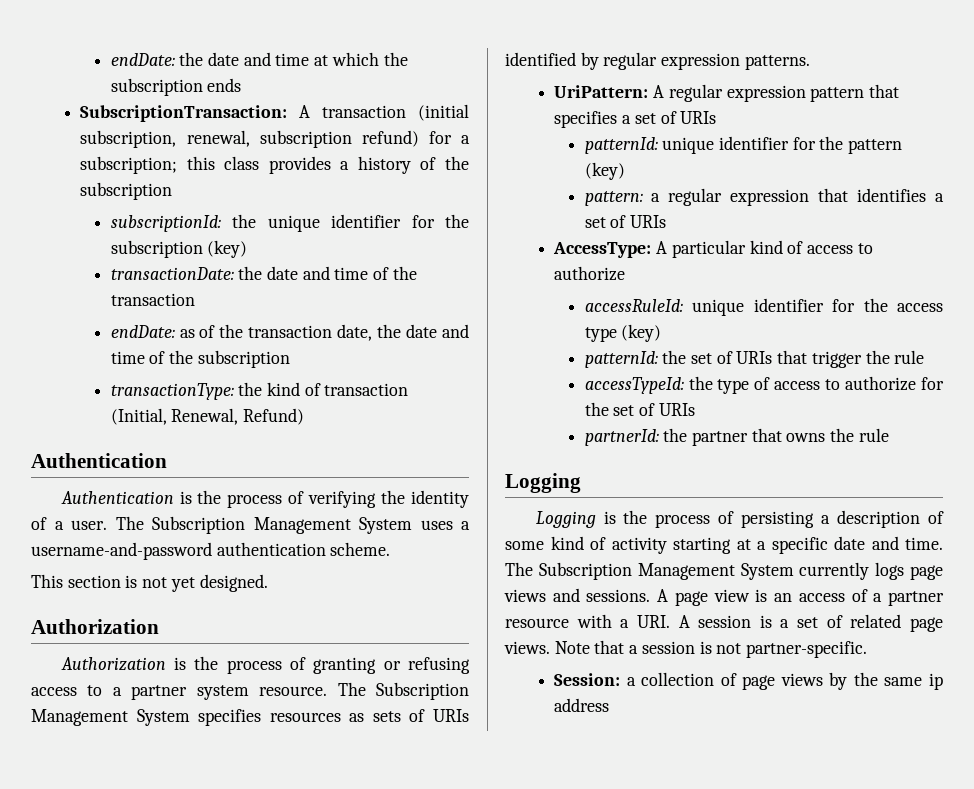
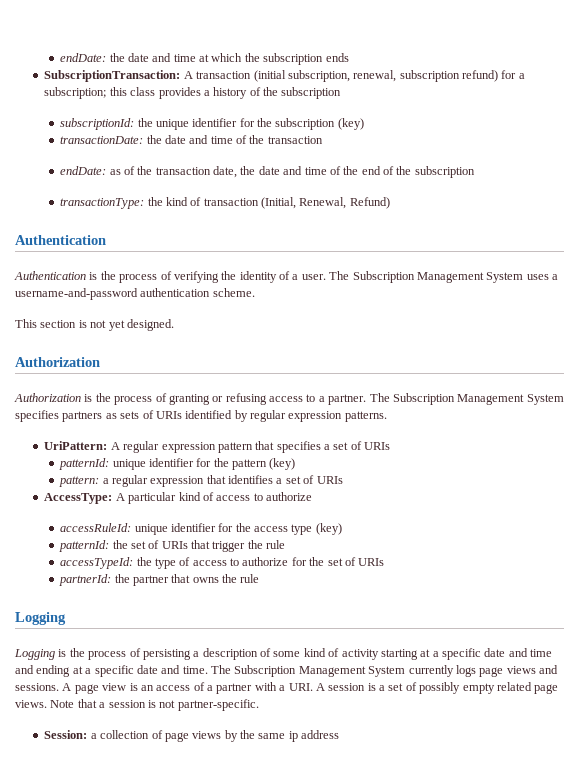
(194, 357) none -> [361,166,412,175] end of the
[131,685,328,700] partner system resource. -> [328,394,367,405] partner.
[269,712,341,722] resources -> [62,411,103,422] partners
(899, 543) none -> [530,649,553,657] [15,665,181,677] time and ending at a specific date and
[505,618,569,628] resource -> (253, 688) none
(843, 621) none -> [419,682,495,694] possibly empty

